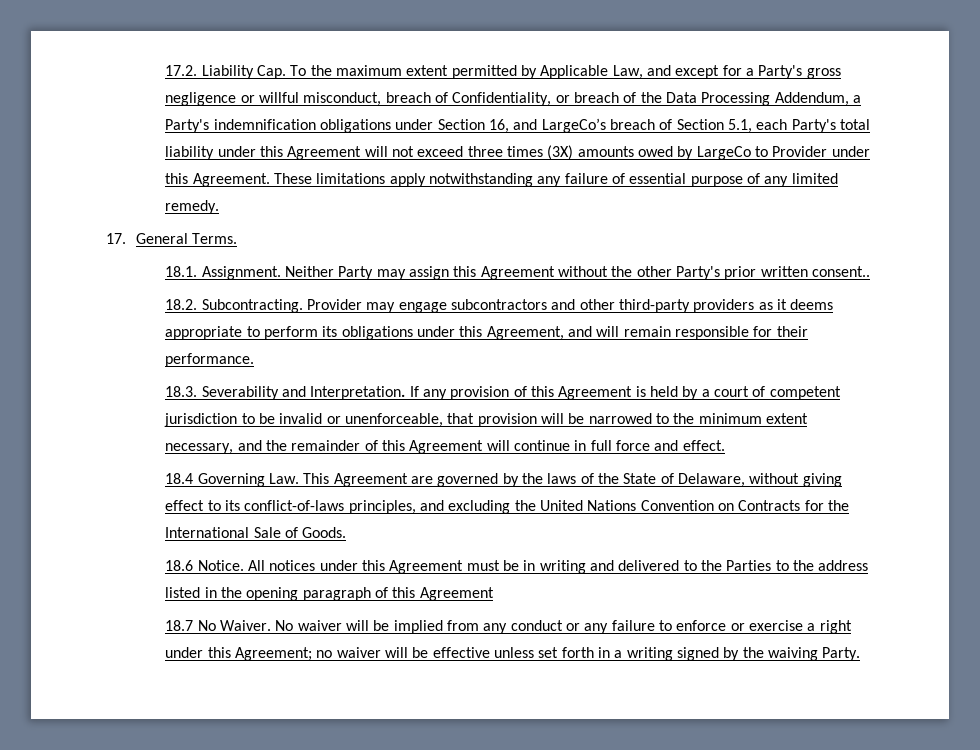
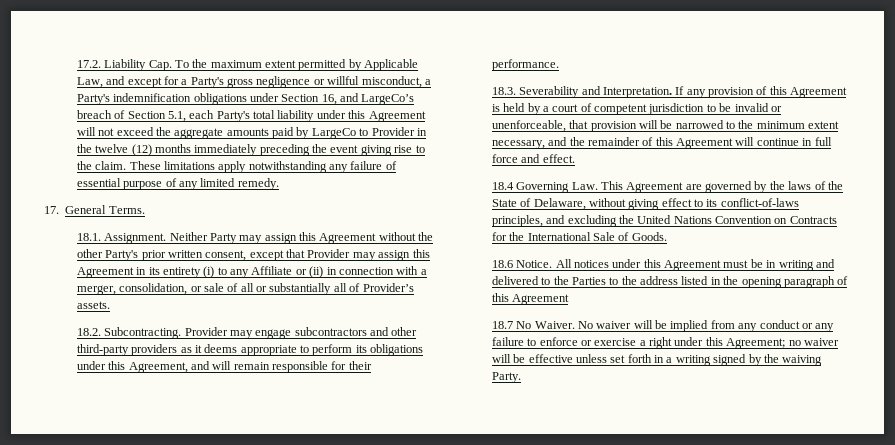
[385,92,849,106] breach of Confidentiality, or breach of the Data Processing Addendum, -> (422, 82) none
[467,145,870,160] [165,173,270,187] three times (3X) amounts owed by LargeCo to Provider under this Agreement. -> [155,127,427,139] [76,144,425,156] [76,161,127,170] the aggregate amounts paid by LargeCo to Provider in the twelve (12) months immediately preceding the event giving rise to the claim.
[811,266,870,277] consent.. -> [205,249,430,261] [76,266,427,278] [76,283,414,295] [76,301,110,309] consent, except that Provider may assign this Agreement in its entirety (i) to any Affiliate or (ii) in connection with a merger, consolidation, or sale of all or substantially all of Provider’s assets.

